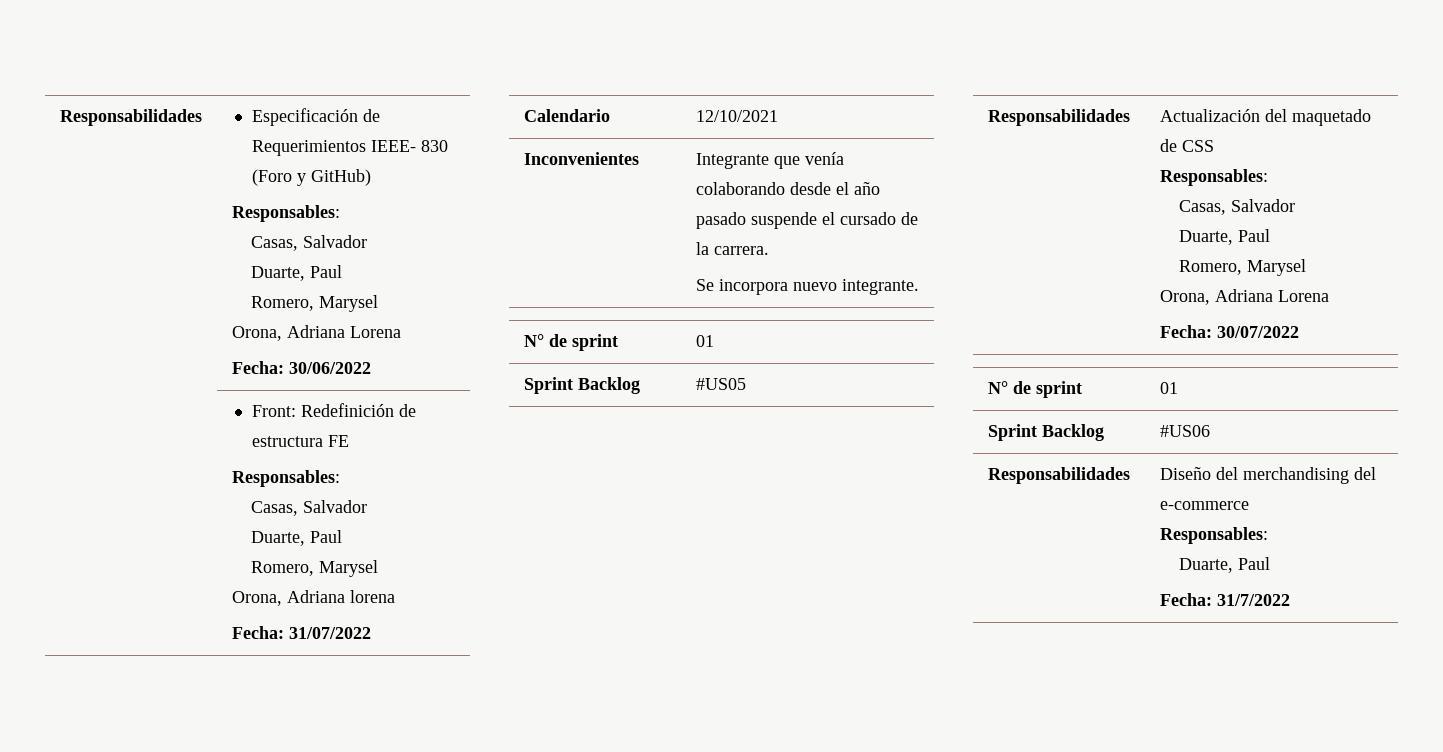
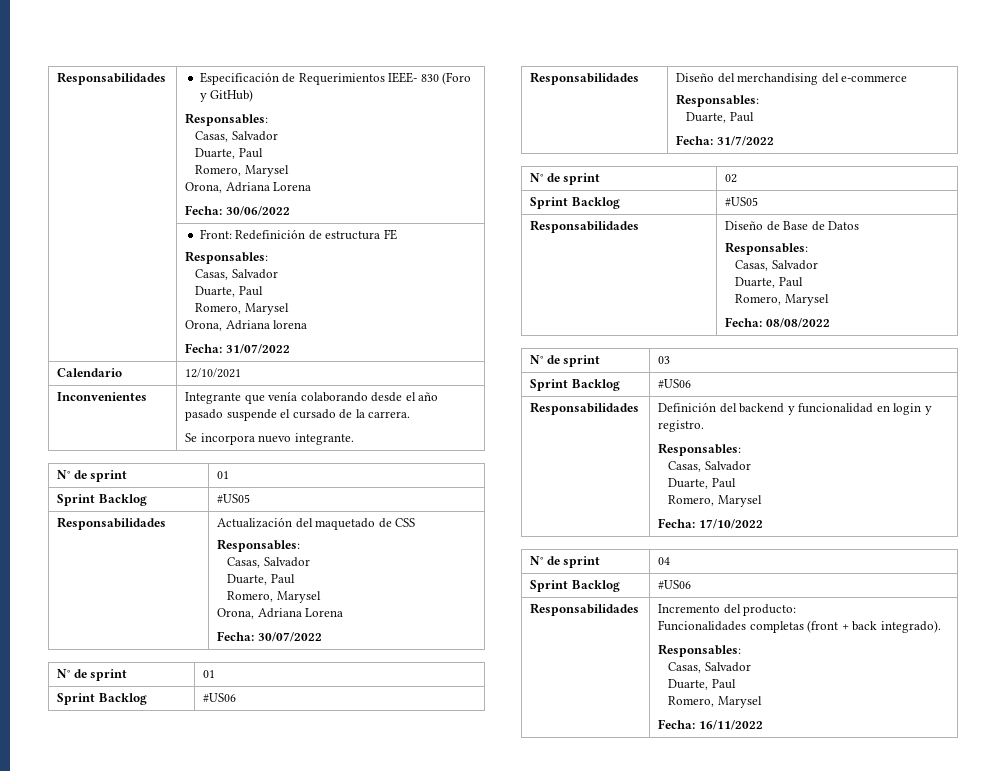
(1290, 600) none -> [530,173,601,185] [725,174,738,183] [530,197,620,209] [725,197,759,207] [530,220,640,233] [725,221,860,231] [725,242,809,255] [735,260,818,271] [735,277,803,288] [735,294,829,306] [725,317,830,328] [530,355,601,367] [658,356,671,364] [530,379,620,391] [658,379,692,389] [530,402,640,415] [658,402,932,415] [658,420,705,432] [658,443,742,456] [668,461,751,472] [668,478,736,489] [668,495,762,507] [658,518,763,529] [530,556,601,568] [658,557,671,565] [530,580,620,592] [658,580,692,590] [530,603,640,616] [658,604,797,616] [658,620,941,633] [658,644,742,657] [668,662,751,673] [668,679,736,690] [668,696,762,708] [658,719,763,730] // N° de sprint | 02 // Sprint Backlog | #US05 // Responsabilidades | Diseño de Base de Datos // Responsables: // Casas, Salvador // Duarte, Paul // Romero, Marysel // Fecha: 08/08/2022 // N° de sprint | 03 // Sprint Backlog | #US06 // Responsabilidades | Definición del backend y funcionalidad en login y registro. // Responsables: // Casas, Salvador // Duarte, Paul // Romero, Marysel // Fecha: 17/10/2022 // N° de sprint | 04 // Sprint Backlog | #US06 // Responsabilidades | Incremento del producto: // Funcionalidades completas (front + back integrado). // Responsables: // Casas, Salvador // Duarte, Paul // Romero, Marysel // Fecha: 16/11/2022

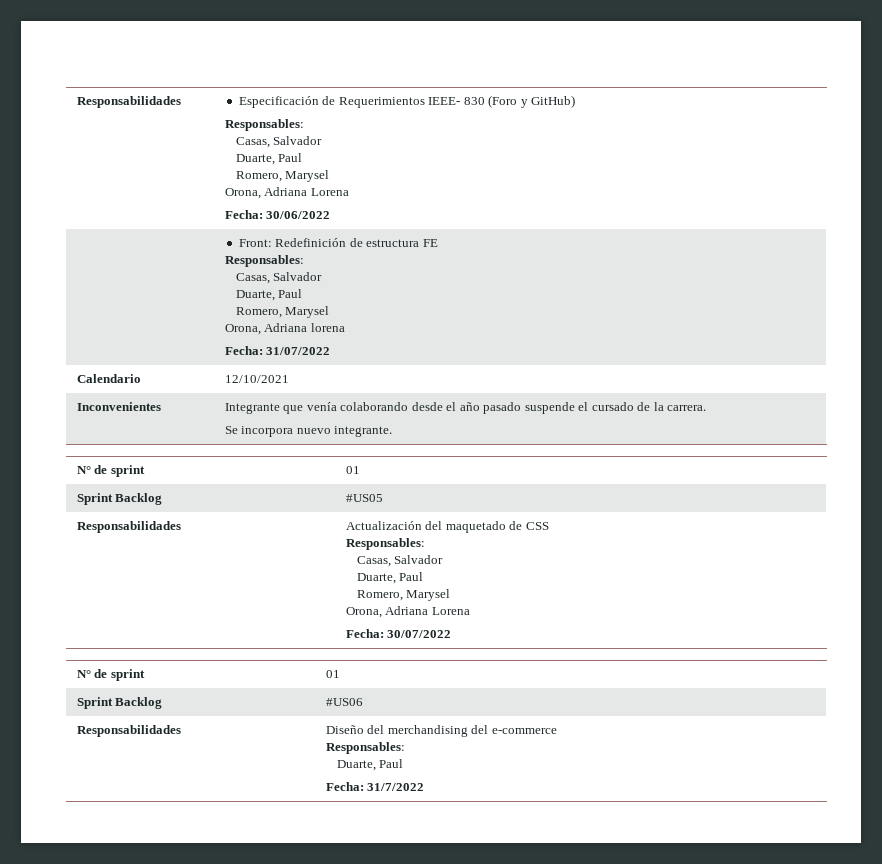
[530,173,601,185] [725,174,738,183] [530,197,620,209] [725,197,759,207] [530,220,640,233] [725,221,860,231] [725,242,809,255] [735,260,818,271] [735,277,803,288] [735,294,829,306] [725,317,830,328] [530,355,601,367] [658,356,671,364] [530,379,620,391] [658,379,692,389] [530,402,640,415] [658,402,932,415] [658,420,705,432] [658,443,742,456] [668,461,751,472] [668,478,736,489] [668,495,762,507] [658,518,763,529] [530,556,601,568] [658,557,671,565] [530,580,620,592] [658,580,692,590] [530,603,640,616] [658,604,797,616] [658,620,941,633] [658,644,742,657] [668,662,751,673] [668,679,736,690] [668,696,762,708] [658,719,763,730] // N° de sprint | 02 // Sprint Backlog | #US05 // Responsabilidades | Diseño de Base de Datos // Responsables: // Casas, Salvador // Duarte, Paul // Romero, Marysel // Fecha: 08/08/2022 // N° de sprint | 03 // Sprint Backlog | #US06 // Responsabilidades | Definición del backend y funcionalidad en login y registro. // Responsables: // Casas, Salvador // Duarte, Paul // Romero, Marysel // Fecha: 17/10/2022 // N° de sprint | 04 // Sprint Backlog | #US06 // Responsabilidades | Incremento del producto: // Funcionalidades completas (front + back integrado). // Responsables: // Casas, Salvador // Duarte, Paul // Romero, Marysel // Fecha: 16/11/2022 -> (425, 787) none

